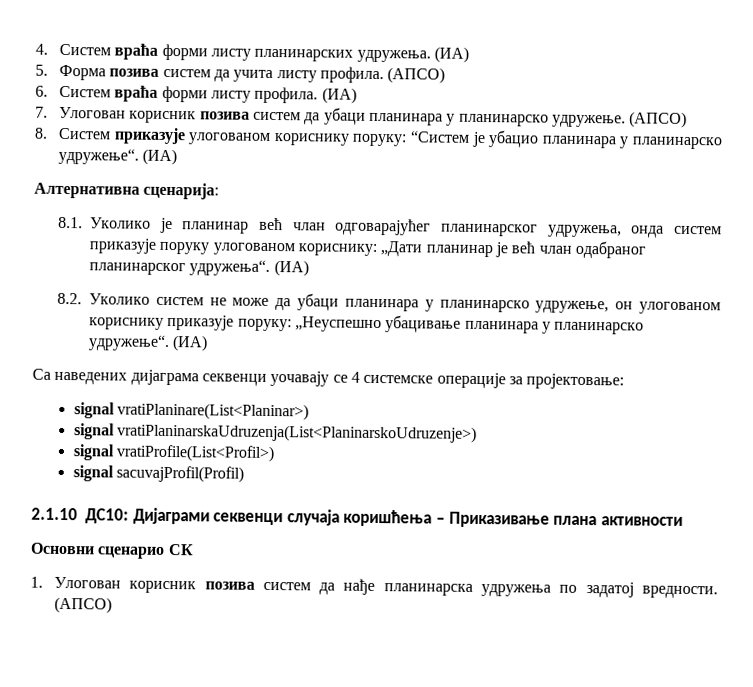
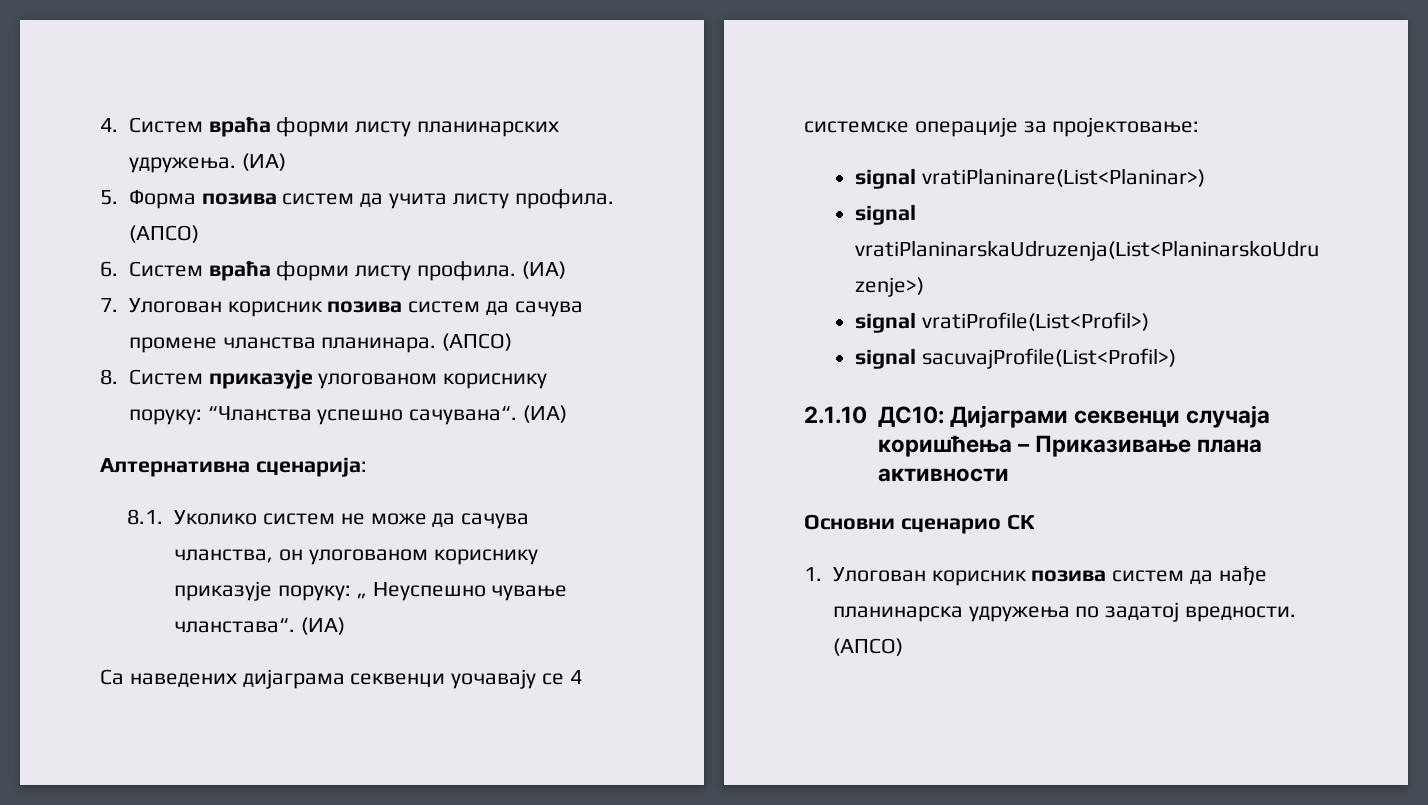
[323,107,626,128] убаци планинара у планинарско удружење. -> [514,301,583,317] [128,337,437,353] сачува промене чланства планинара.
[409,130,722,150] [57,147,139,165] “Систем је убацио планинара у планинарско удружење“. -> [207,406,518,425] “Чланства успешно сачувана“.
[159,217,722,238] [88,238,646,259] [88,259,309,277] [56,292,610,314] је планинар већ члан одговарајућег планинарског удружења, онда систем приказује поруку улогованом кориснику: „Дати планинар је већ члан одабраног планинарског удружења“. (ИА) // 8.2. Уколико систем не може да убаци планинара у планинарско удружење, -> [262,513,530,529] [174,549,274,563] систем не може да сачува чланства,
[294,315,645,335] [87,334,170,352] „Неуспешно убацивање планинара у планинарско удружење“. -> [356,582,568,601] [174,618,296,633] „ Неуспешно чување чланстава“.
[115,465,244,483] sacuvajProfil(Profil) -> [921,348,1176,369] sacuvajProfile(List<Profil>)

